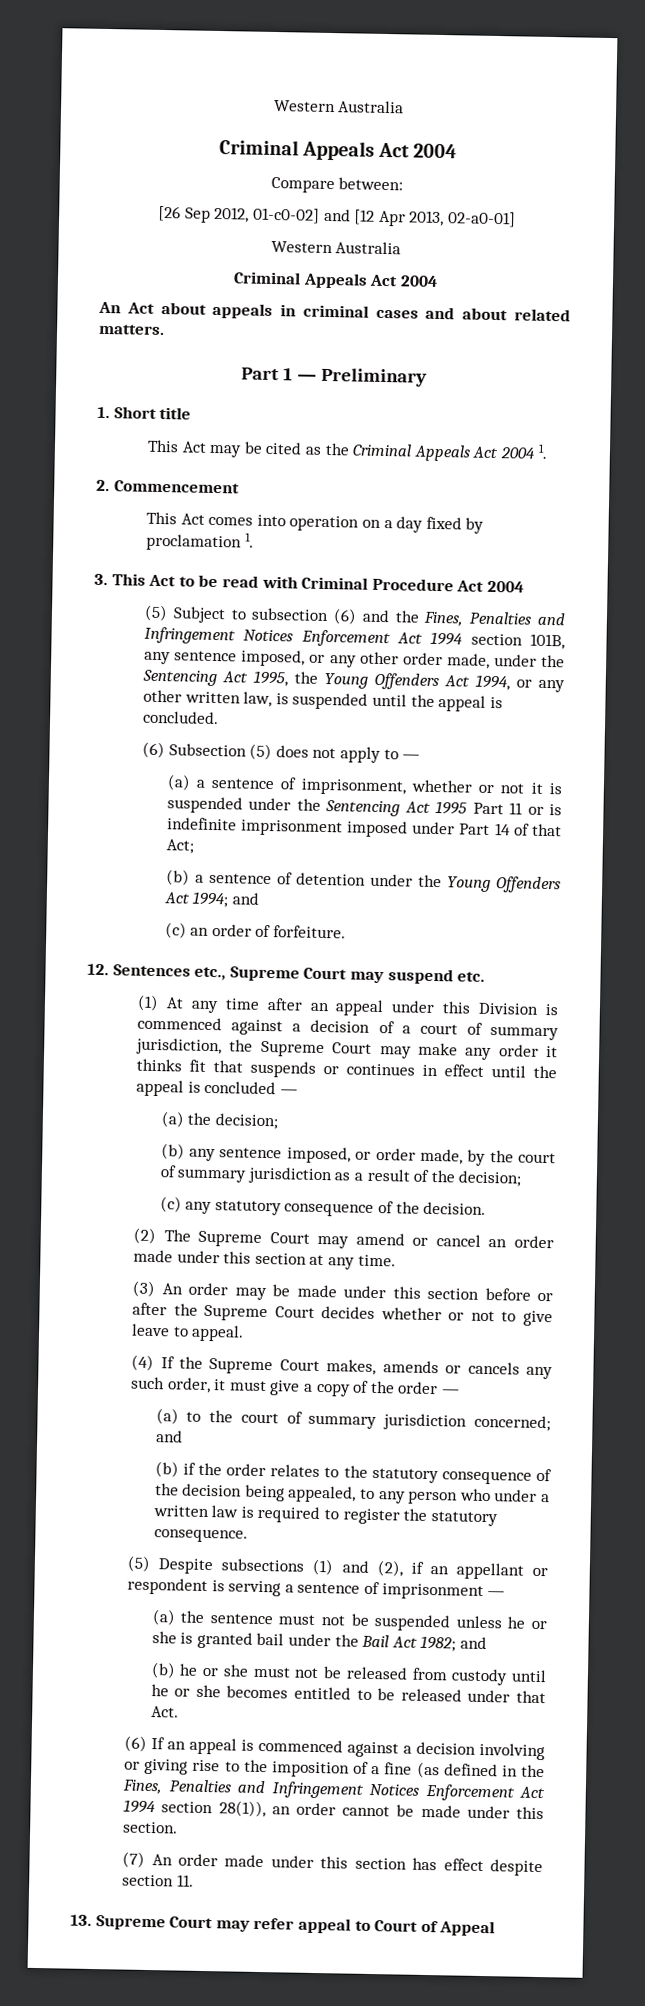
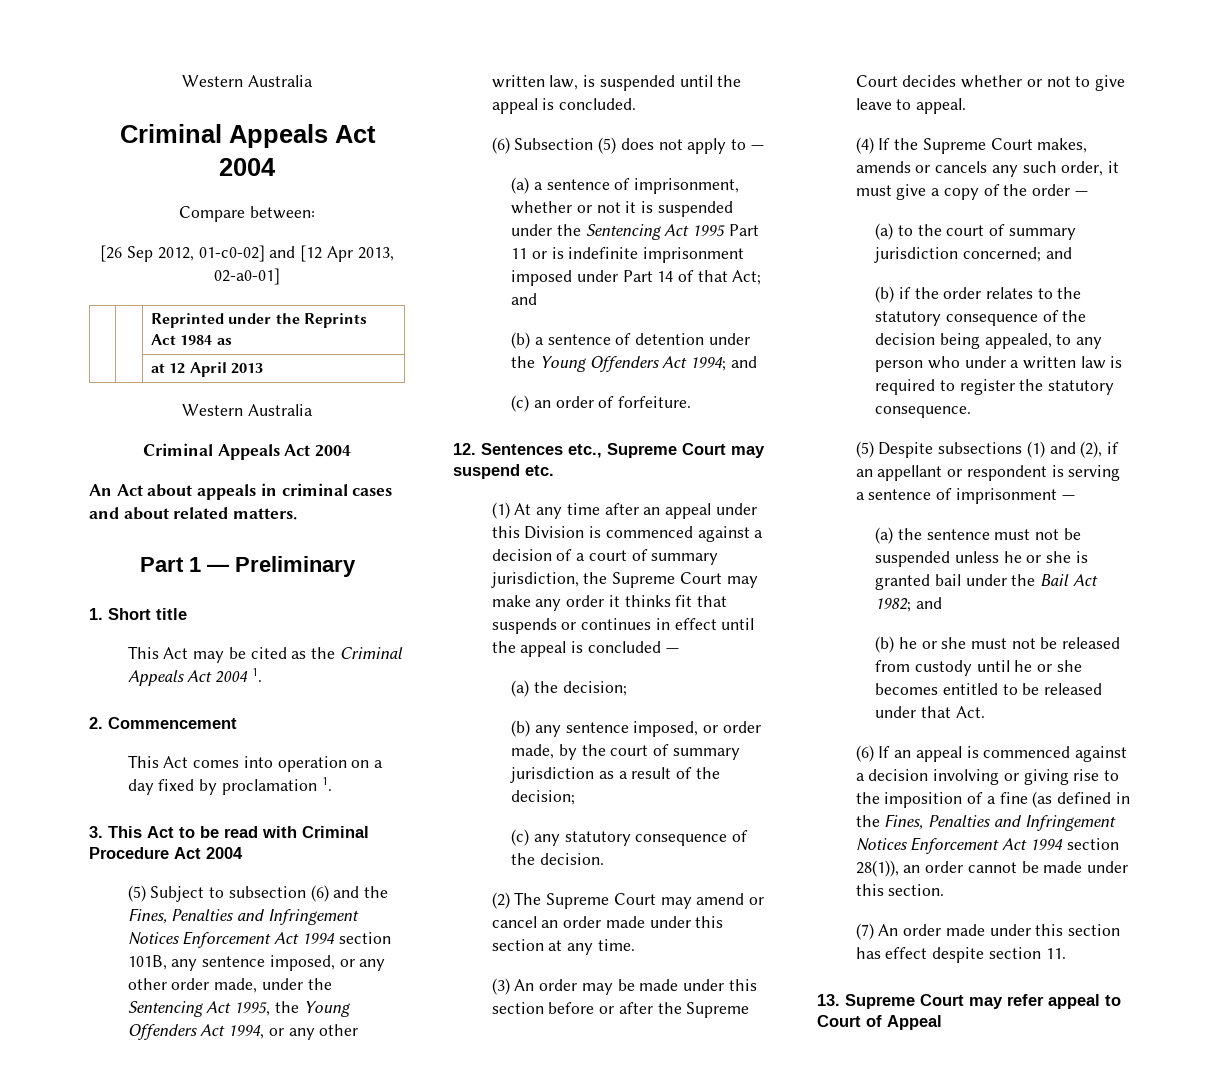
(516, 219) none -> [151,313,367,328] [151,334,232,345] [151,362,263,377] // | | Reprinted under the Reprints Act 1984 as // | | at 12 April 2013
(194, 846) none -> [511,293,538,305] and

